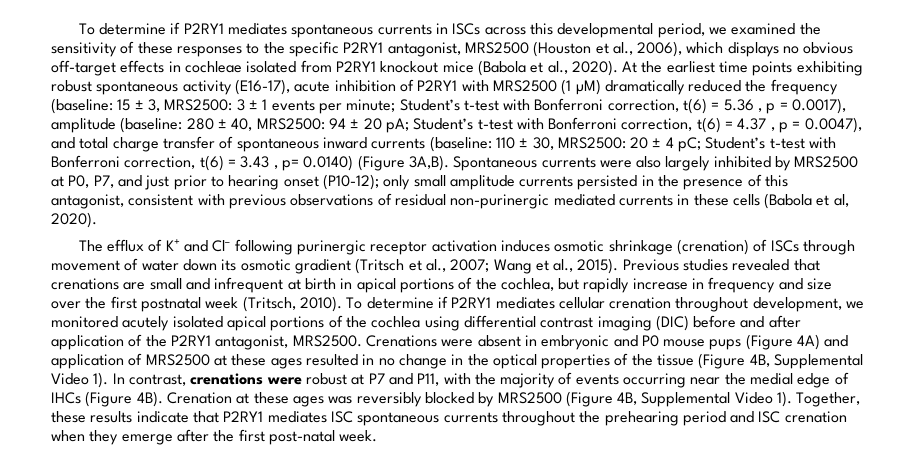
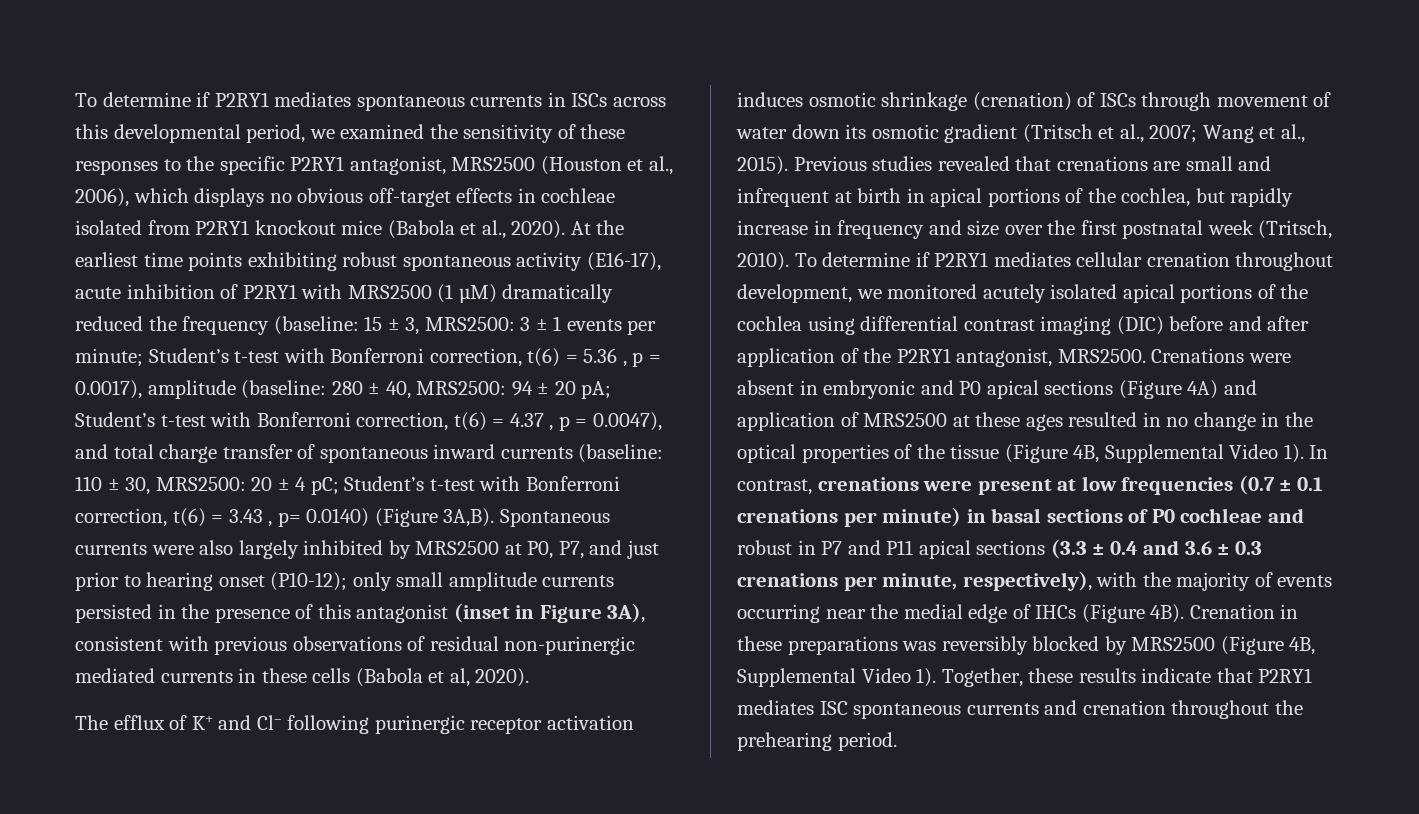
[51,194,124,209] antagonist, -> [356,603,646,623] antagonist (inset in Figure 3A),
[663,339,742,350] mouse pups -> [986,380,1114,399] apical sections
[305,373,440,386] robust at P7 and P11, -> [977,475,1323,495] [737,507,1304,527] [737,539,1262,559] [737,571,1092,591] present at low frequencies (0.7 ± 0.1 crenations per minute) in basal sections of P0 cochleae and robust in P7 and P11 apical sections (3.3 ± 0.4 and 3.6 ± 0.3 crenations per minute, respectively),
[236,392,324,407] at these ages -> [1280,604,1299,619] [737,636,898,655] in these preparations
(498, 417) none -> [1044,700,1166,715] and crenation
[682,411,847,426] [51,429,378,445] period and ISC crenation when they emerge after the first post-natal week. -> [837,732,897,751] period.

